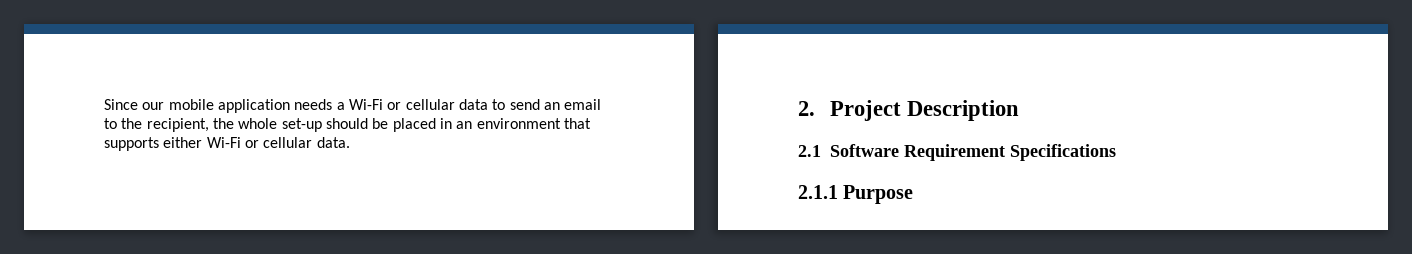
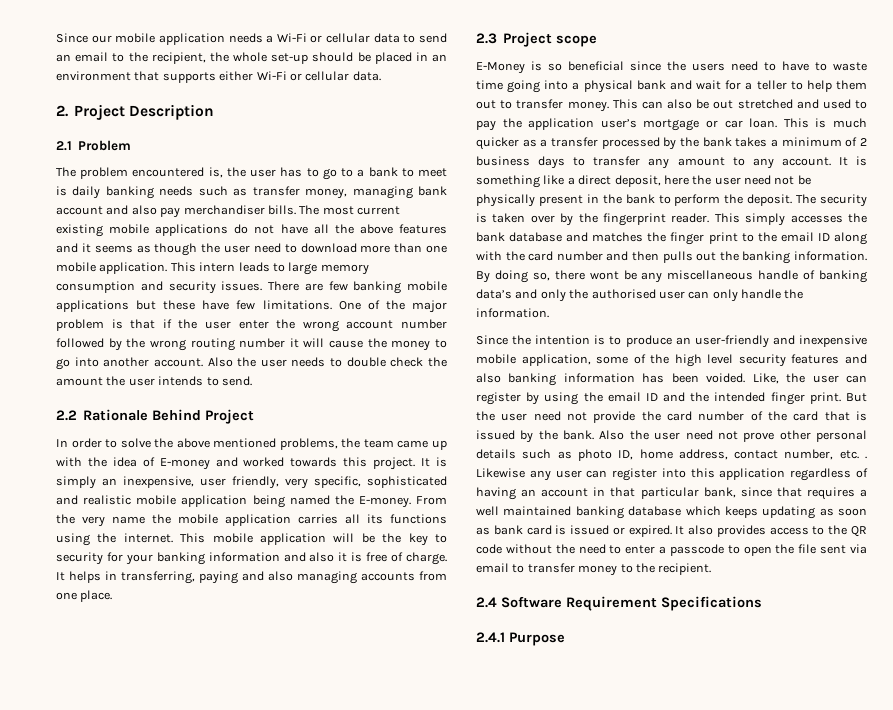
(821, 151) none -> [78,140,132,151] [56,167,447,180] [56,186,448,199] [56,205,400,218] [56,224,447,237] [56,243,447,256] [56,262,369,275] [56,281,447,294] [56,300,447,313] [56,319,447,332] [56,338,447,351] [56,357,447,370] [56,376,252,386] [56,409,255,424] [56,438,448,450] [56,457,448,470] [56,476,447,489] [56,495,447,508] [56,514,447,527] [56,533,447,546] [56,552,448,565] [56,571,447,584] [56,590,113,602] [476,32,598,47] [476,61,867,74] [476,80,867,93] [476,99,867,112] [476,118,868,131] [476,137,867,150] [476,156,867,169] [476,175,811,188] [476,194,867,207] [476,213,867,226] [476,232,867,245] [476,251,867,264] [476,270,867,283] [476,289,804,302] [476,308,549,318] [476,335,867,348] [476,354,867,367] [476,373,868,386] [476,392,867,405] [476,411,867,423] [476,430,867,443] [476,449,867,461] [476,468,868,481] [476,487,868,500] [476,506,867,519] [476,525,867,537] [476,544,867,556] [476,563,712,576] [476,597,497,608] Problem // The problem encountered is, the user has to go to a bank to meet is daily banking needs such as transfer money, managing bank account and also pay merchandiser bills. The most current existing mobile applications do not have all the above features and it seems as though the user need to download more than one mobile application. This intern leads to large memory consumption and security issues. There are few banking mobile applications but these have few limitations. One of the major problem is that if the user enter the wrong account number followed by the wrong routing number it will cause the money to go into another account. Also the user needs to double check the amount the user intends to send. // 2.2 Rationale Behind Project // In order to solve the above mentioned problems, the team came up with the idea of E-money and worked towards this project. It is simply an inexpensive, user friendly, very specific, sophisticated and realistic mobile application being named the E-money. From the very name the mobile application carries all its functions using the internet. This mobile application will be the key to security for your banking information and also it is free of charge. It helps in transferring, paying and also managing accounts from one place. // 2.3 Project scope // E-Money is so beneficial since the users need to have to waste time going into a physical bank and wait for a teller to help them out to transfer money. This can also be out stretched and used to pay the application user’s mortgage or car loan. This is much quicker as a transfer processed by the bank takes a minimum of 2 business days to transfer any amount to any account. It is something like a direct deposit, here the user need not be physically present in the bank to perform the deposit. The security is taken over by the fingerprint reader. This simply accesses the bank database and matches the finger print to the email ID along with the card number and then pulls out the banking information. By doing so, there wont be any miscellaneous handle of banking data’s and only the authorised user can only handle the information. // Since the intention is to produce an user-friendly and inexpensive mobile application, some of the high level security features and also banking information has been voided. Like, the user can register by using the email ID and the intended finger print. But the user need not provide the card number of the card that is issued by the bank. Also the user need not prove other personal details such as photo ID, home address, contact number, etc. . Likewise any user can register into this application regardless of having an account in that particular bank, since that requires a well maintained banking database which keeps updating as soon as bank card is issued or expired. It also provides access to the QR code without the need to enter a passcode to open the file sent via email to transfer money to the recipient. // 2.4
[798,185,838,199] 2.1.1 -> [476,632,505,643] 2.4.1

